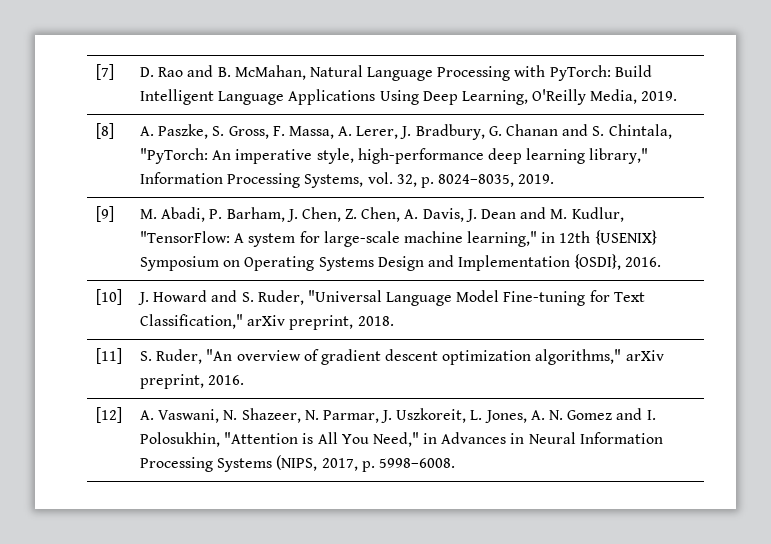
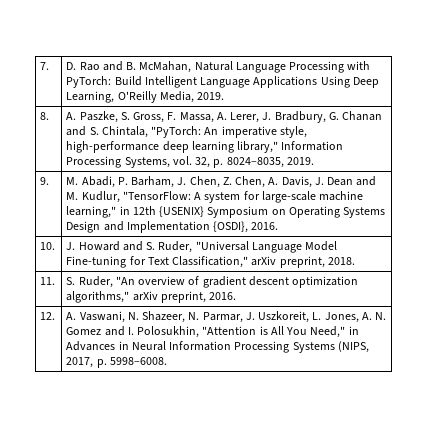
[95,64,114,80] [7] -> [40,62,50,70] 7.
[95,123,114,139] [8] -> [40,112,50,120] 8.
[95,206,114,222] [9] -> [40,177,50,185] 9.
[95,289,122,305] [10] -> [40,242,56,250] 10.
[95,348,122,364] [11] -> [40,277,56,285] 11.
[95,407,122,423] [12] -> [40,312,56,320] 12.

